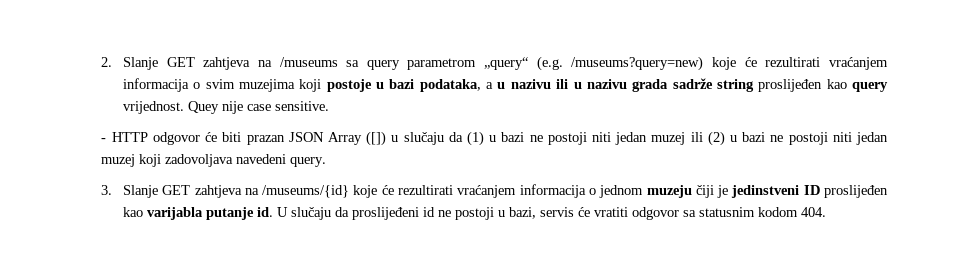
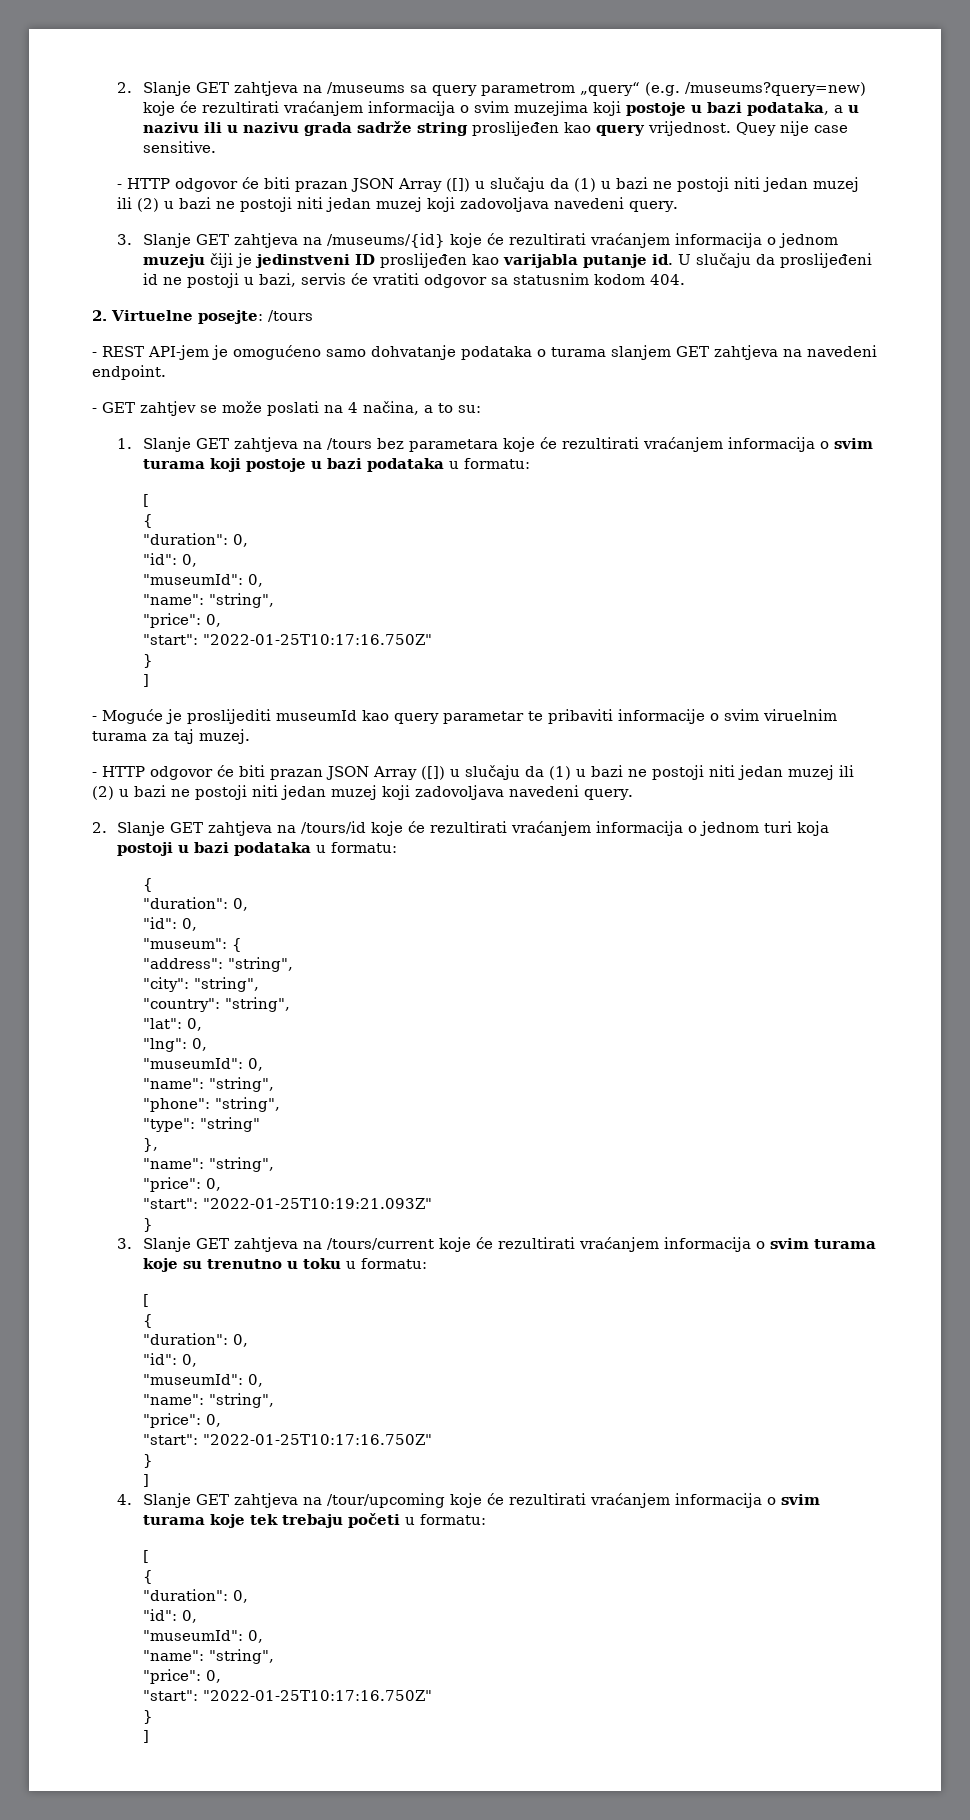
(826, 212) none -> [92,310,313,324] [92,345,877,360] [92,365,166,380] [92,401,481,416] [117,437,873,452] [142,458,530,472] [142,494,149,507] [142,514,153,528] [142,533,248,547] [142,553,197,567] [142,574,263,587] [142,593,274,608] [142,613,221,628] [142,634,432,645] [142,654,153,668] [142,674,149,687] [92,709,837,724] [92,729,250,744] [92,765,854,780] [92,785,633,800] [92,821,830,836] [117,842,398,856] [142,878,153,892] [142,897,248,911] [142,917,197,931] [142,938,242,952] [142,957,293,972] [142,977,259,992] [142,997,290,1012] [142,1018,202,1031] [142,1038,207,1052] [142,1058,263,1071] [142,1077,274,1092] [142,1097,280,1112] [142,1117,260,1132] [142,1138,158,1152] [142,1157,274,1172] [142,1177,221,1192] [142,1198,432,1209] [142,1218,153,1232] [117,1237,876,1252] [142,1258,427,1272] [142,1294,149,1307] [142,1314,153,1328] [142,1333,248,1347] [142,1353,197,1367] [142,1374,263,1387] [142,1393,274,1408] [142,1413,221,1428] [142,1434,432,1445] [142,1454,153,1468] [142,1474,149,1487] [117,1493,820,1508] [142,1513,486,1528] [142,1550,149,1563] [142,1570,153,1584] [142,1589,248,1603] [142,1609,197,1623] [142,1630,263,1643] [142,1649,274,1664] [142,1669,221,1684] [142,1690,432,1701] [142,1710,153,1724] [142,1730,149,1743] // 2. Virtuelne posejte: /tours // - REST API-jem je omogućeno samo dohvatanje podataka o turama slanjem GET zahtjeva na navedeni endpoint. // - GET zahtjev se može poslati na 4 načina, a to su: // 1. Slanje GET zahtjeva na /tours bez parametara koje će rezultirati vraćanjem informacija o svim turama koji postoje u bazi podataka u formatu: // [ // { // "duration": 0, // "id": 0, // "museumId": 0, // "name": "string", // "price": 0, // "start": "2022-01-25T10:17:16.750Z" // } // ] // - Moguće je proslijediti museumId kao query parametar te pribaviti informacije o svim viruelnim turama za taj muzej. // - HTTP odgovor će biti prazan JSON Array ([]) u slučaju da (1) u bazi ne postoji niti jedan muzej ili (2) u bazi ne postoji niti jedan muzej koji zadovoljava navedeni query. // 2. Slanje GET zahtjeva na /tours/id koje će rezultirati vraćanjem informacija o jednom turi koja postoji u bazi podataka u formatu: // { // "duration": 0, // "id": 0, // "museum": { // "address": "string", // "city": "string", // "country": "string", // "lat": 0, // "lng": 0, // "museumId": 0, // "name": "string", // "phone": "string", // "type": "string" // }, // "name": "string", // "price": 0, // "start": "2022-01-25T10:19:21.093Z" // } // 3. Slanje GET zahtjeva na /tours/current koje će rezultirati vraćanjem informacija o svim turama koje su trenutno u toku u formatu: // [ // { // "duration": 0, // "id": 0, // "museumId": 0, // "name": "string", // "price": 0, // "start": "2022-01-25T10:17:16.750Z" // } // ] // 4. Slanje GET zahtjeva na /tour/upcoming koje će rezultirati vraćanjem informacija o svim turama koje tek trebaju početi u formatu: // [ // { // "duration": 0, // "id": 0, // "museumId": 0, // "name": "string", // "price": 0, // "start": "2022-01-25T10:17:16.750Z" // } // ]

